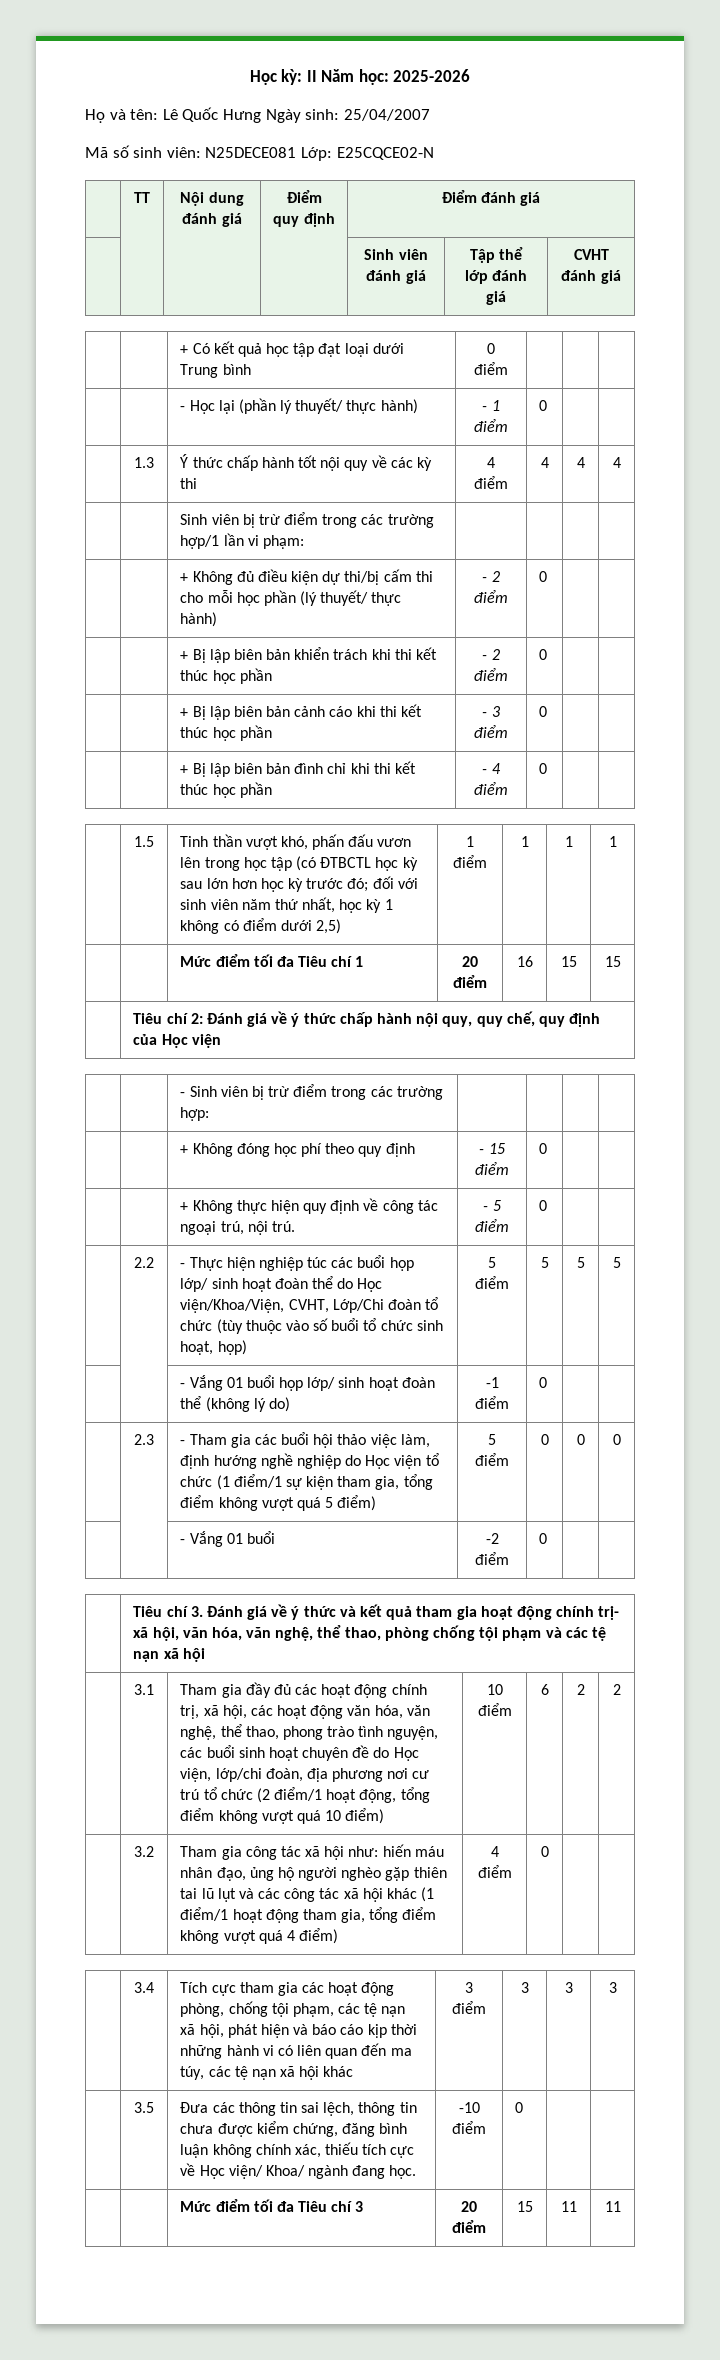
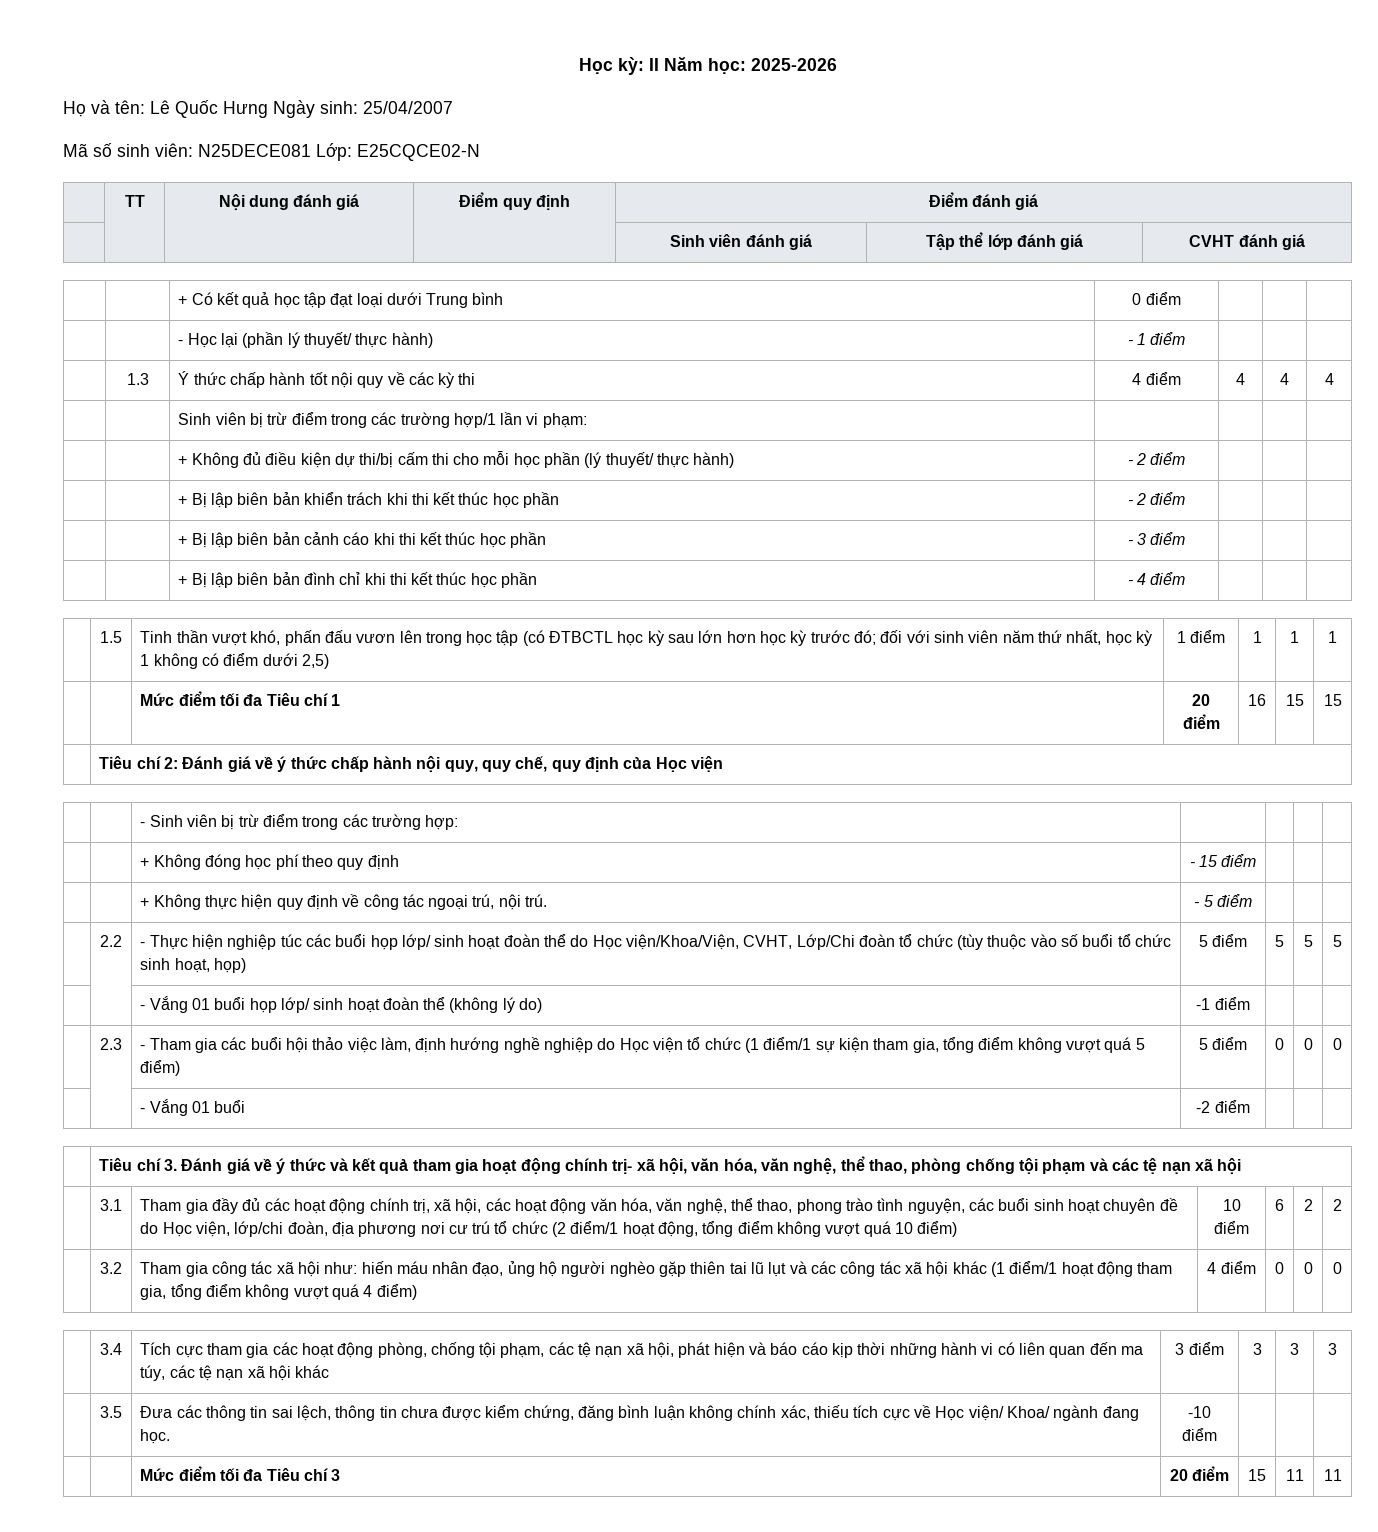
[539,400,548,411] 0 -> (1186, 338) none
[539,571,548,582] 0 -> (1186, 458) none
[539,649,548,660] 0 -> (1186, 498) none
[539,706,548,717] 0 -> (1186, 538) none
[539,763,548,774] 0 -> (1186, 578) none
[539,1143,548,1154] 0 -> (1257, 860) none
[539,1200,548,1211] 0 -> (1252, 900) none
[539,1377,548,1388] 0 -> (1250, 1003) none
[539,1533,548,1544] 0 -> (1250, 1106) none
(549, 1851) | -> [1303,1262,1313,1274] [1332,1262,1342,1274] 0 | 0
[515,2102,524,2113] 0 -> (1217, 1434) none

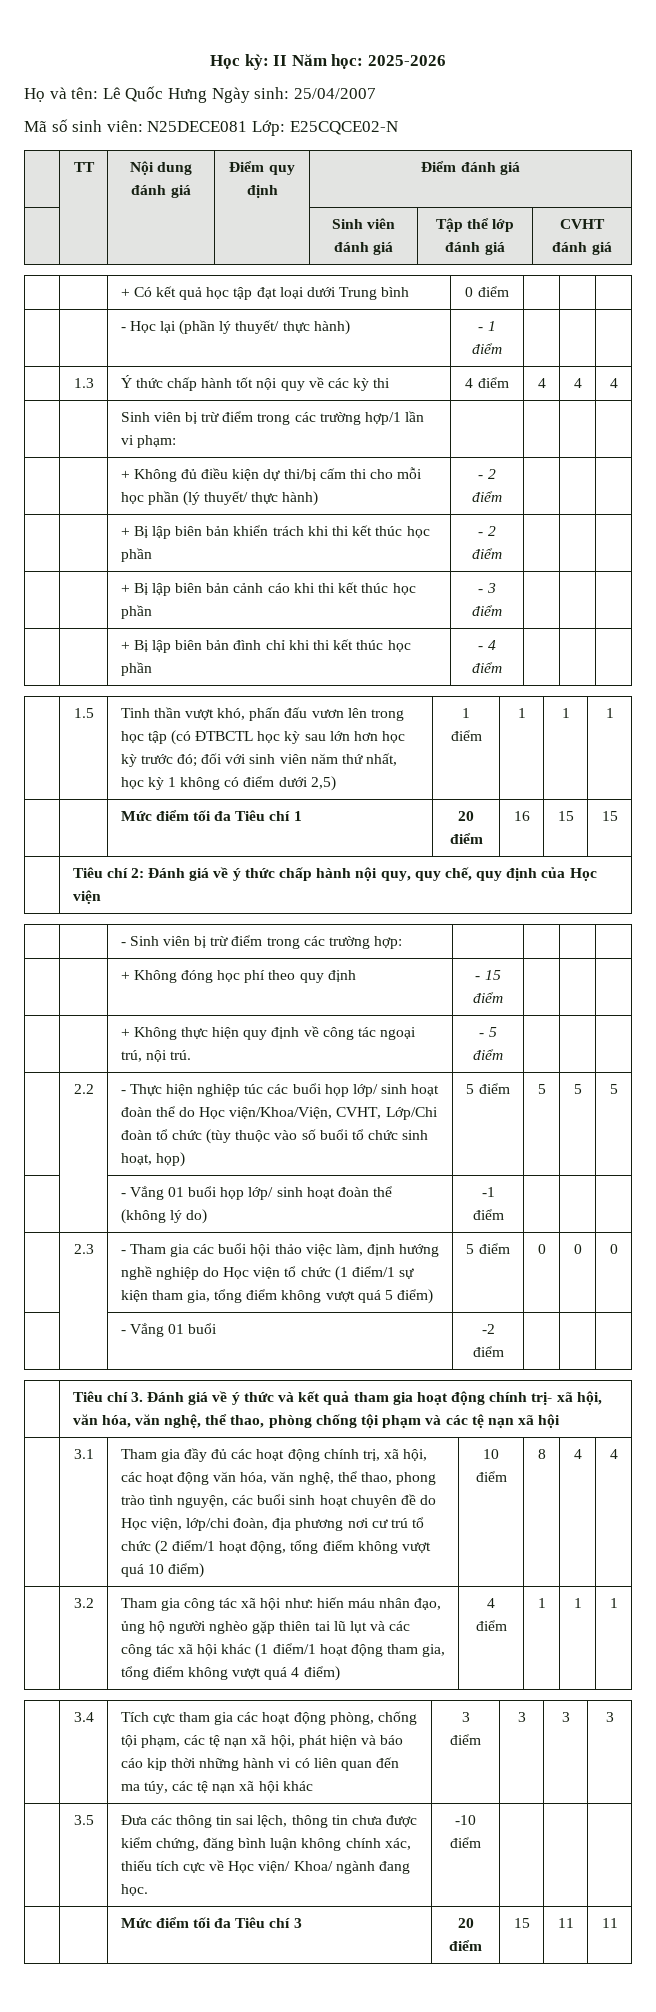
[1275,1199,1284,1211] [1303,1199,1313,1211] [1332,1199,1342,1211] 6 | 2 | 2 -> [537,1449,546,1459] [573,1449,582,1459] [609,1449,618,1459] 8 | 4 | 4
[1275,1262,1284,1274] [1303,1262,1313,1274] [1332,1262,1342,1274] 0 | 0 | 0 -> [537,1598,546,1608] [573,1598,582,1608] [609,1598,618,1608] 1 | 1 | 1

